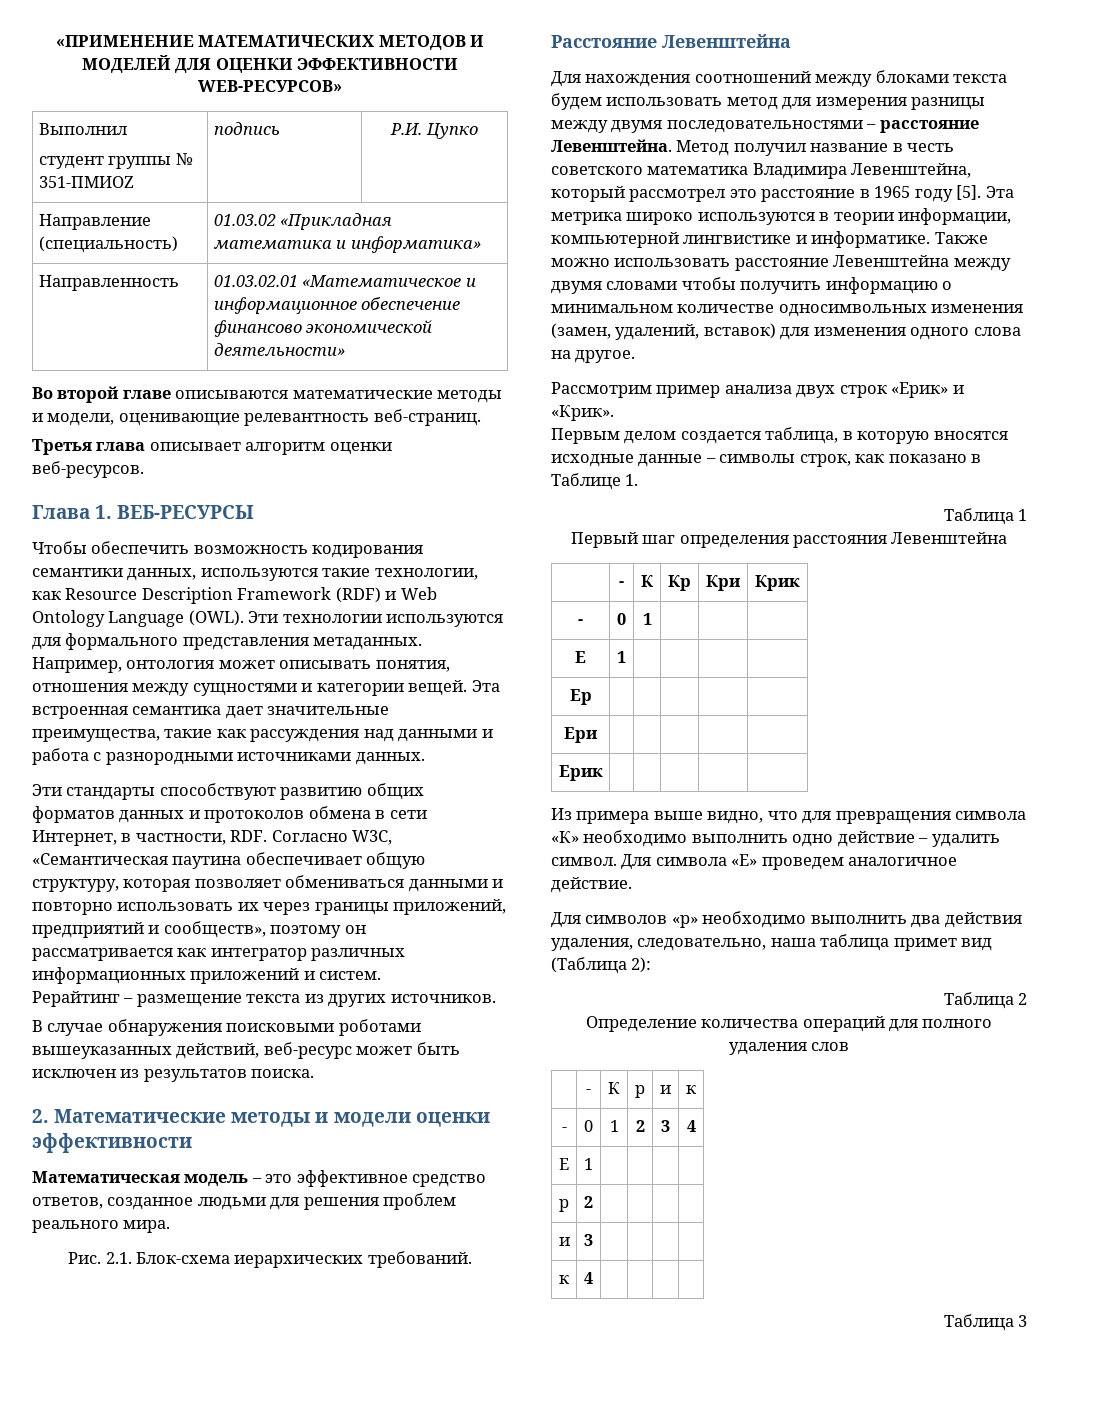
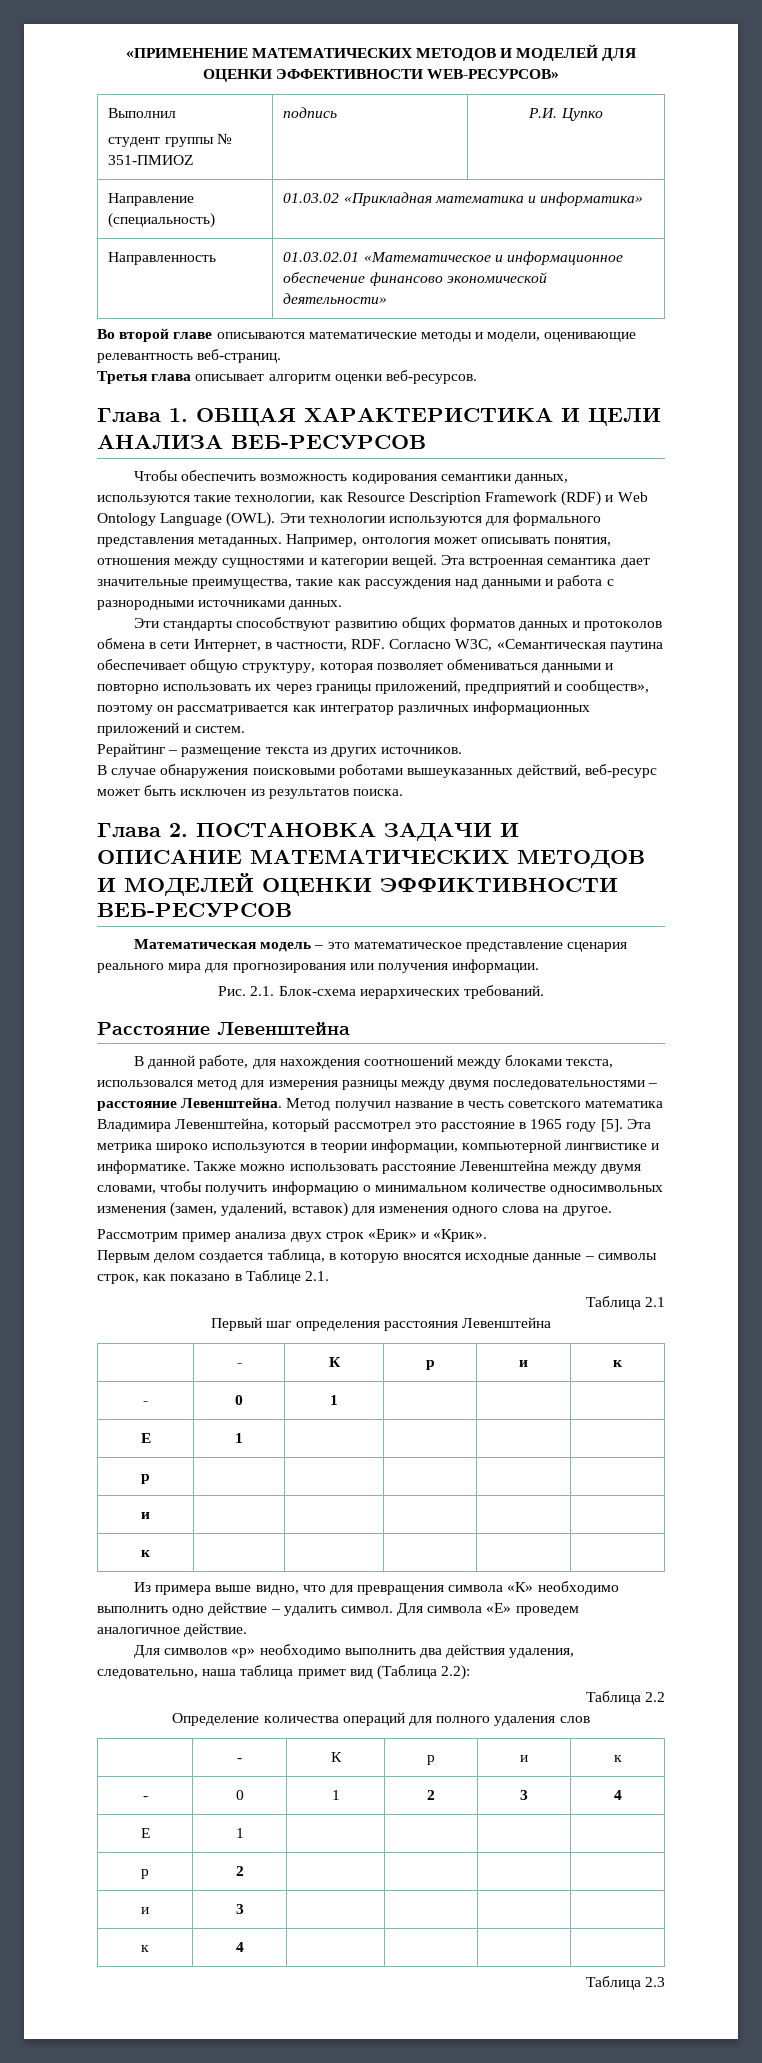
[117,505,255,519] ВЕБ-РЕСУРСЫ -> [196,407,661,426] [97,434,426,450] ОБЩАЯ ХАРАКТЕРИСТИКА И ЦЕЛИ АНАЛИЗА ВЕБ-РЕСУРСОВ
[32,1109,490,1127] [32,1132,192,1153] [32,1170,487,1187] [32,1193,457,1210] [32,1220,171,1233] 2. Математические методы и модели оценки эффективности // Математическая модель – это эффективное средство ответов, созданное людьми для решения проблем реального мира. -> [97,822,519,841] [97,849,645,868] [97,873,618,896] [97,903,292,917] [133,939,628,952] [97,959,540,973] Глава 2. ПОСТАНОВКА ЗАДАЧИ И ОПИСАНИЕ МАТЕМАТИЧЕСКИХ МЕТОДОВ И МОДЕЛЕЙ ОЦЕНКИ ЭФФИКТИВНОСТИ ВЕБ-РЕСУРСОВ // Математическая модель – это математическое представление сценария реального мира для прогнозирования или получения информации.
[551,71,581,87] Для -> [133,1055,276,1069] В данной работе, для
[953,74,1008,83] [551,93,723,110] текста будем использовать -> [566,1059,614,1068] [97,1080,193,1087] текста, использовался
[606,281,678,290] словами -> [97,1185,156,1194] словами,
[625,474,639,486] [943,508,1027,525] 1. // Таблица 1 -> [304,1271,329,1281] [585,1296,665,1310] 2.1. // Таблица 2.1
[668,575,691,591] [706,575,741,591] [755,575,800,591] Кр | Кри | Крик -> [425,1360,435,1370] [519,1360,528,1367] [613,1360,622,1367] р | и | к
[569,689,592,705] [564,727,598,743] [558,765,603,781] Ер | | | | | // Ери | | | | | // Ерик -> [141,1474,150,1484] [141,1512,150,1519] [141,1550,150,1557] р | | | | | // и | | | | | // к
[631,957,652,973] [943,992,1027,1009] 2): // Таблица 2 -> [441,1665,471,1680] [585,1691,665,1705] 2.2): // Таблица 2.2
[1018,1315,1027,1327] 3 -> [645,1977,665,1987] 2.3

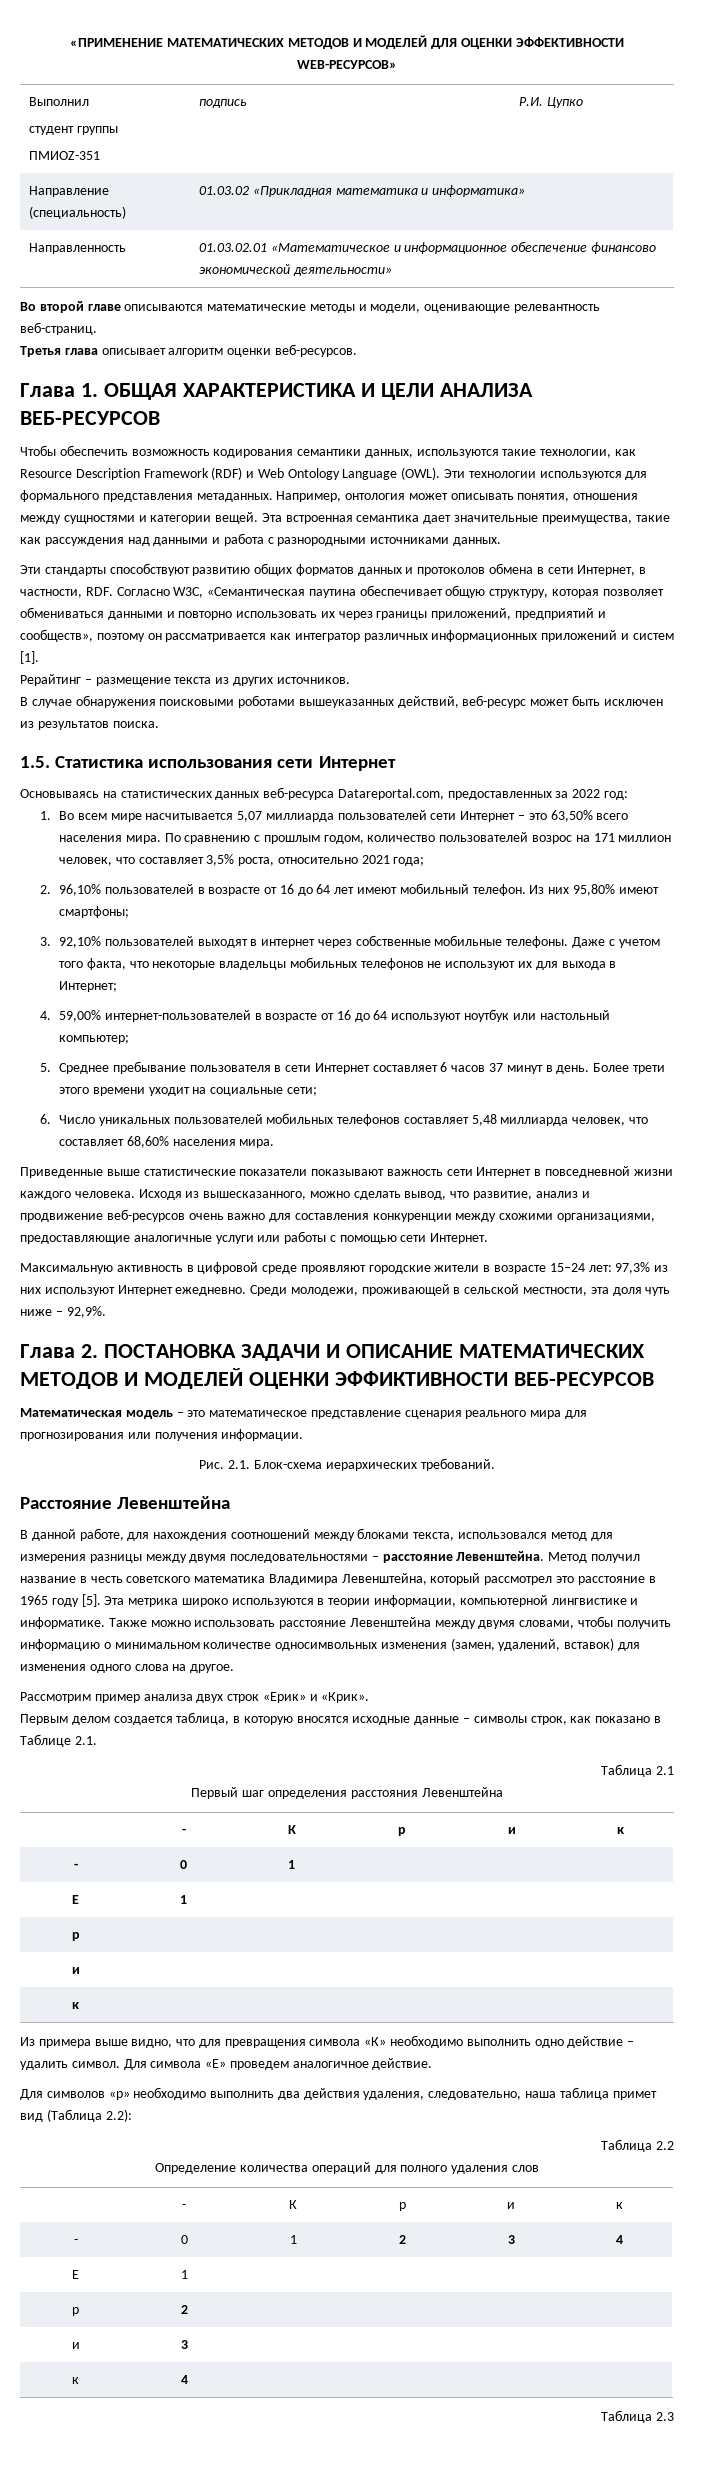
[216,133,232,144] [108,155,194,165] № 351-ПМИOZ -> [29,151,101,160] // ПМИOZ-351
[195,726,246,733] систем. -> [632,633,674,640] [20,651,39,664] систем [1].
(403, 792) none -> [20,756,396,771] [20,787,629,800] [39,810,629,822] [59,832,672,844] [59,854,425,866] [39,883,659,896] [59,906,130,918] [39,935,660,948] [59,957,617,970] [59,981,118,992] [39,1009,610,1022] [59,1035,130,1044] [39,1061,665,1074] [59,1087,317,1096] [39,1113,649,1126] [59,1136,275,1148] [20,1166,673,1178] [20,1189,590,1200] [20,1209,656,1222] [20,1231,489,1244] [20,1262,669,1274] [20,1284,671,1296] [20,1306,106,1318] // 1.5. Статистика использования сети Интернет // Основываясь на статистических данных веб-ресурса Datareportal.com, предоставленных за 2022 год: // 1. Во всем мире насчитывается 5,07 миллиарда пользователей сети Интернет – это 63,50% всего населения мира. По сравнению с прошлым годом, количество пользователей возрос на 171 миллион человек, что составляет 3,5% роста, относительно 2021 года; // 2. 96,10% пользователей в возрасте от 16 до 64 лет имеют мобильный телефон. Из них 95,80% имеют смартфоны; // 3. 92,10% пользователей выходят в интернет через собственные мобильные телефоны. Даже с учетом того факта, что некоторые владельцы мобильных телефонов не используют их для выхода в Интернет; // 4. 59,00% интернет-пользователей в возрасте от 16 до 64 используют ноутбук или настольный компьютер; // 5. Среднее пребывание пользователя в сети Интернет составляет 6 часов 37 минут в день. Более трети этого времени уходит на социальные сети; // 6. Число уникальных пользователей мобильных телефонов составляет 5,48 миллиарда человек, что составляет 68,60% населения мира. // Приведенные выше статистические показатели показывают важность сети Интернет в повседневной жизни каждого человека. Исходя из вышесказанного, можно сделать вывод, что развитие, анализ и продвижение веб-ресурсов очень важно для составления конкуренции между схожими организациями, предоставляющие аналогичные услуги или работы с помощью сети Интернет. // Максимальную активность в цифровой среде проявляют городские жители в возрасте 15–24 лет: 97,3% из них используют Интернет ежедневно. Среди молодежи, проживающей в сельской местности, эта доля чуть ниже – 92,9%.

